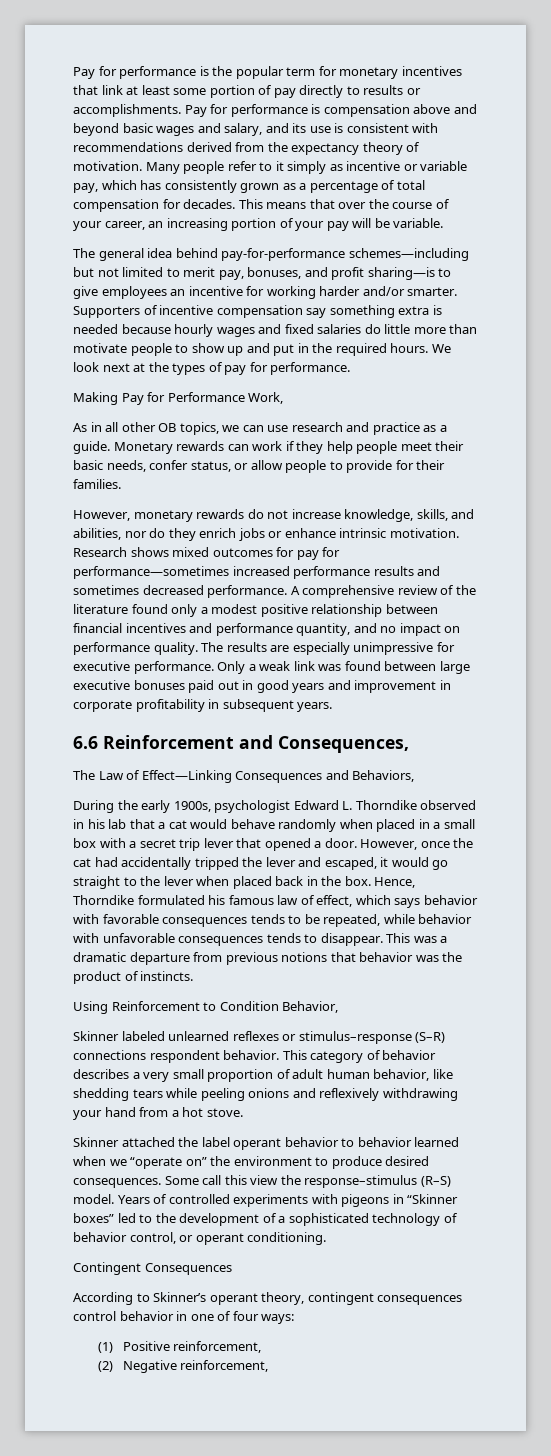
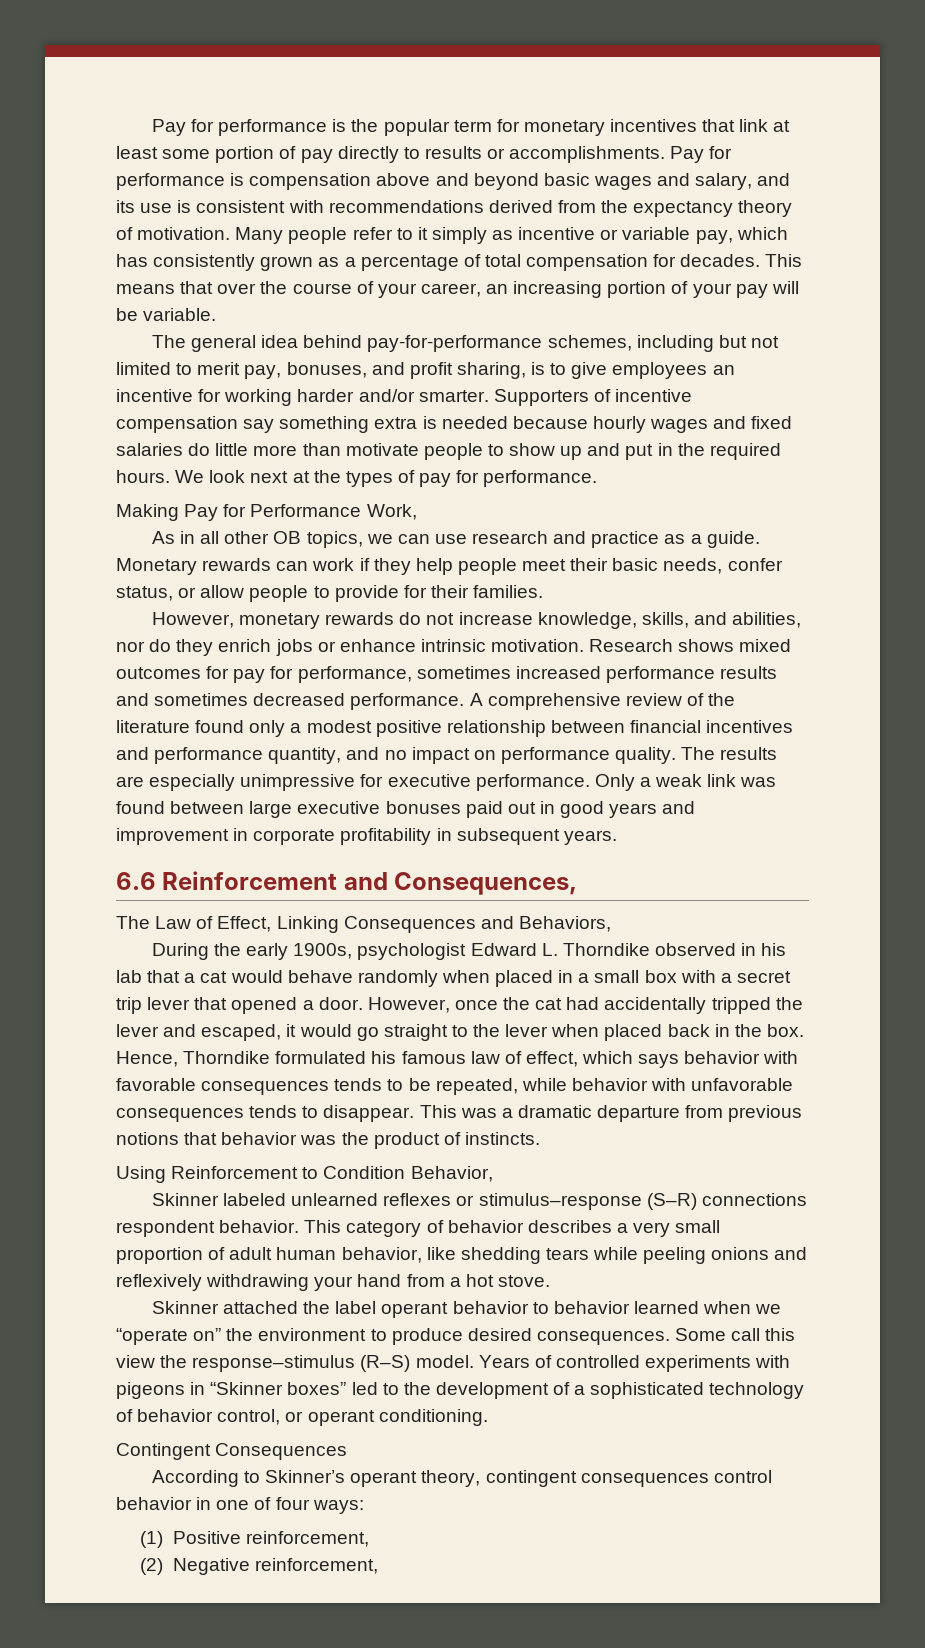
[348,248,469,261] schemes—including -> [547,335,714,352] schemes, including
[367,267,435,280] sharing—is -> [456,362,546,379] sharing, is
[73,566,229,579] performance—sometimes -> [297,666,511,683] performance, sometimes
[141,770,232,783] Effect—Linking -> [217,916,339,933] Effect, Linking

